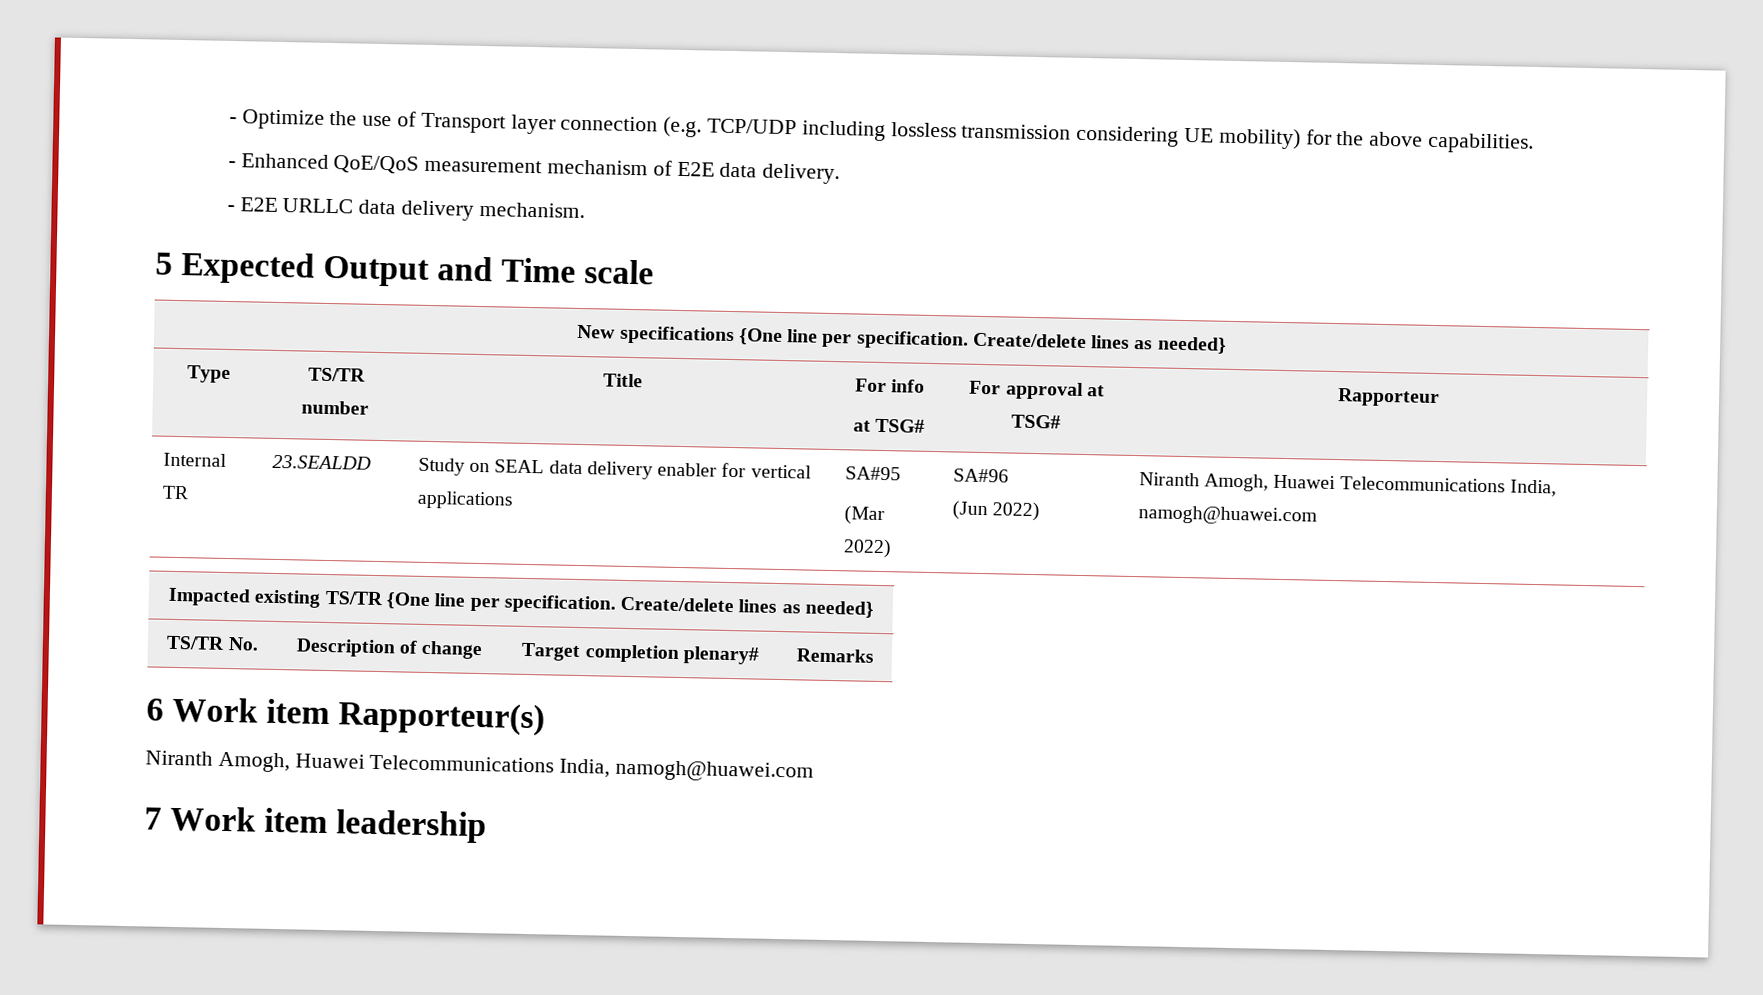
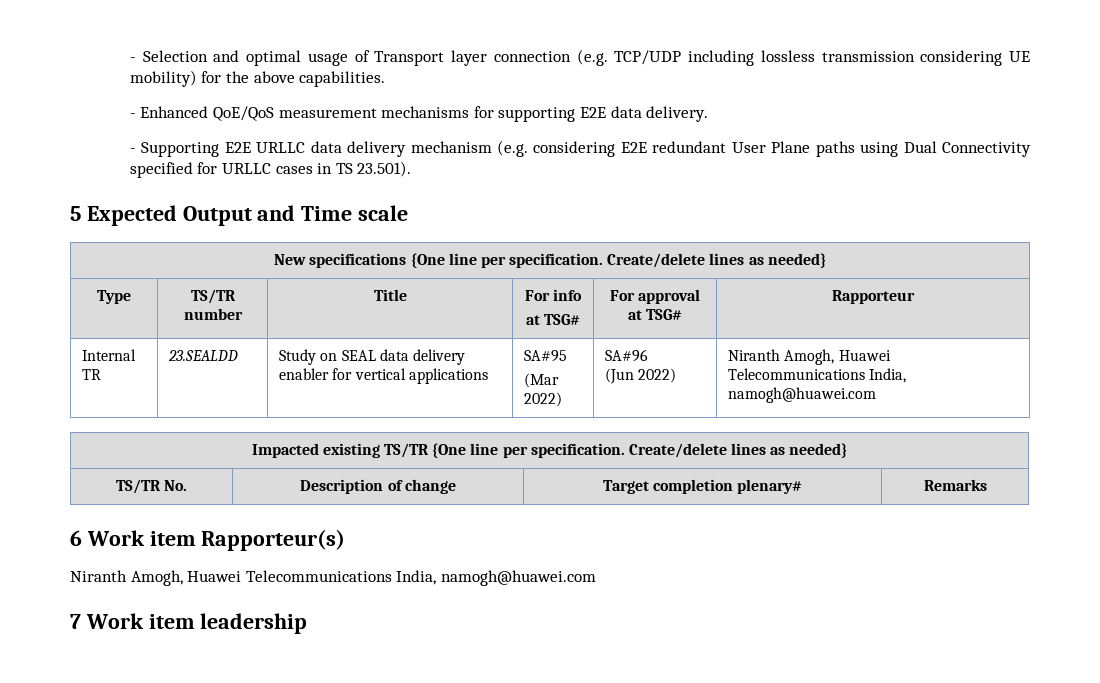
[228,109,393,130] - Optimize the use -> [129,50,348,66] - Selection and optimal usage
[547,159,673,176] mechanism of -> [381,106,576,122] mechanisms for supporting
(235, 208) none -> [141,142,220,157] Supporting
[478,201,585,219] mechanism. -> [410,140,1031,157] [129,161,412,178] mechanism (e.g. considering E2E redundant User Plane paths using Dual Connectivity specified for URLLC cases in TS 23.501).

